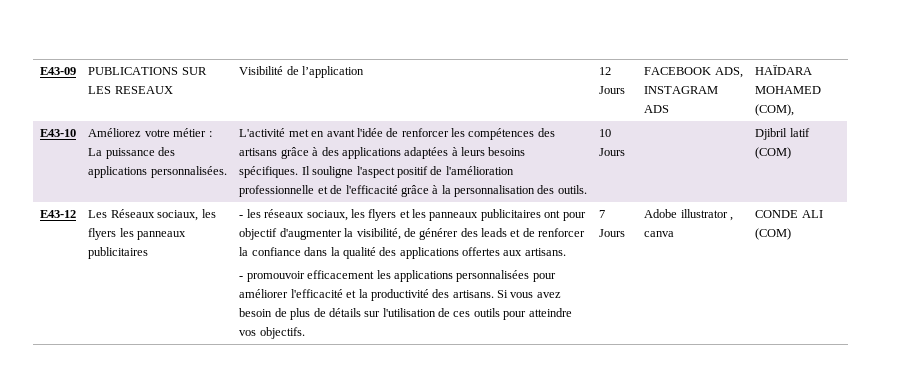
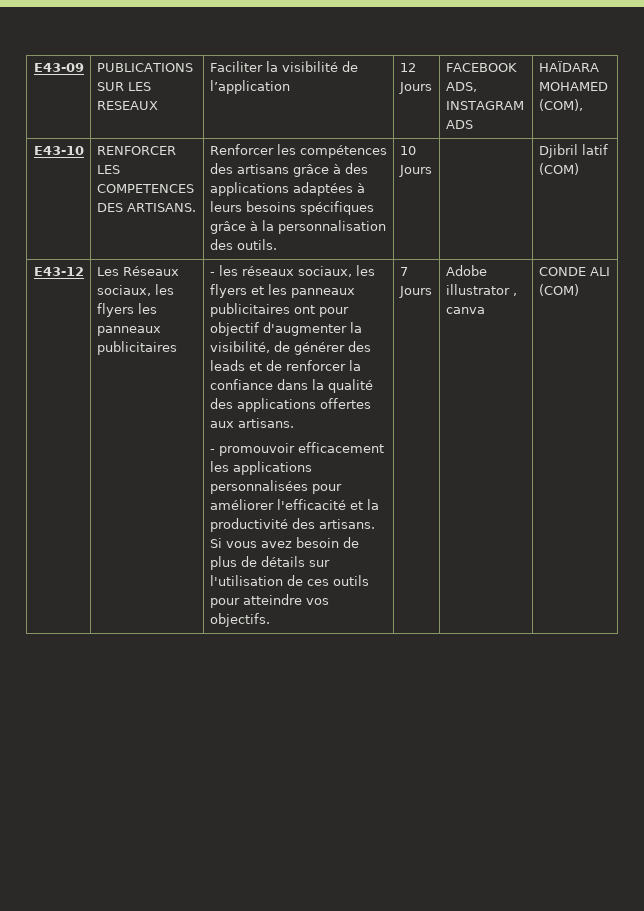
[239,66,284,75] Visibilité -> [209,61,338,72] Faciliter la visibilité
[88,128,212,137] [88,147,176,159] [88,166,227,178] [239,128,449,137] Améliorez votre métier : La puissance des applications personnalisées. | L'activité met en avant l'idée de renforcer -> [96,146,176,155] [96,165,120,174] [96,184,194,193] [96,203,196,212] [209,144,274,155] RENFORCER LES COMPETENCES DES ARTISANS. | Renforcer
[239,166,514,178] [239,185,398,197] spécifiques. Il souligne l'aspect positif de l'amélioration professionnelle et de l'efficacité -> [299,201,374,215] spécifiques

